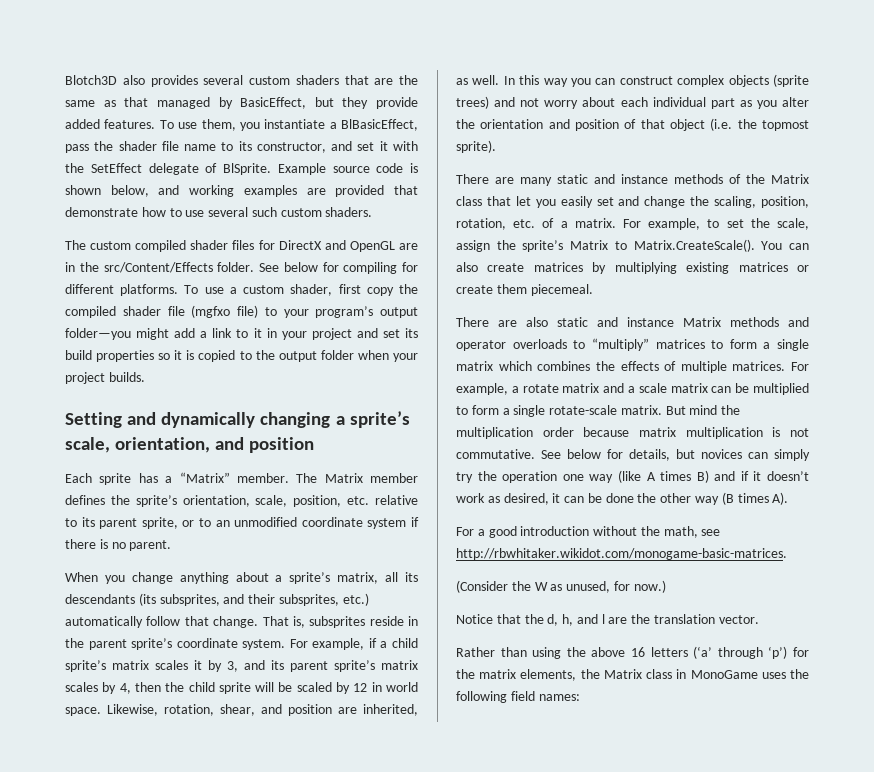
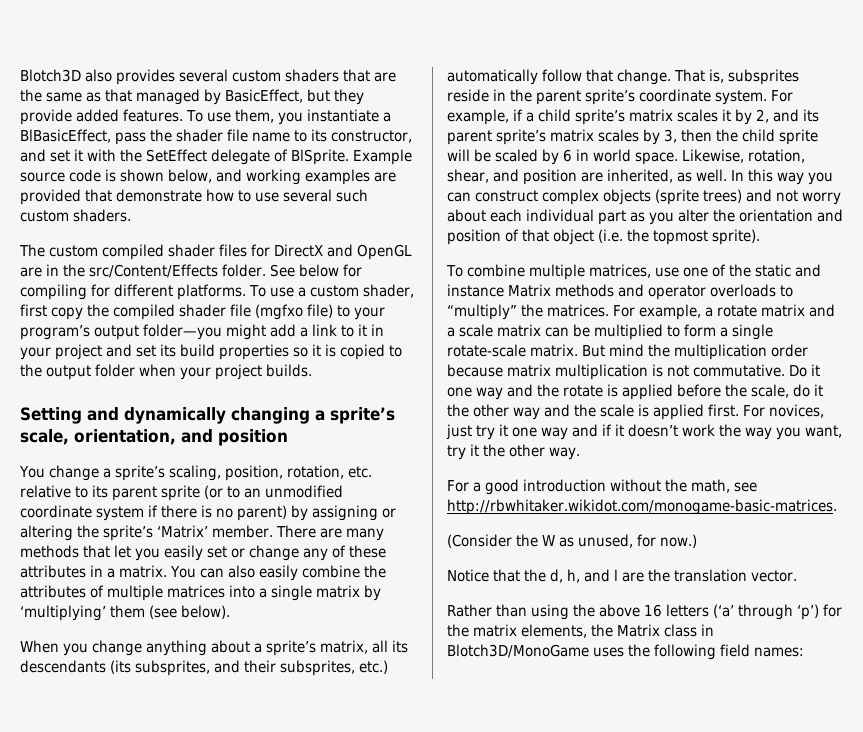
[65,472,418,485] [65,495,342,507] Each sprite has a “Matrix” member. The Matrix member defines the sprite’s orientation, scale, position, -> [19,465,344,481] You change a sprite’s scaling, position, rotation,
[141,517,195,529] sprite, or -> [161,485,223,501] sprite (or
[129,540,172,551] parent. -> [237,505,396,521] [20,525,384,541] [20,545,386,561] [20,565,386,581] [20,585,381,601] [20,605,230,621] parent) by assigning or altering the sprite’s ‘Matrix’ member. There are many methods that let you easily set or change any of these attributes in a matrix. You can also easily combine the attributes of multiple matrices into a single matrix by ‘multiplying’ them (see below).
[227,661,238,672] 3, -> [756,109,769,123] 2,
[119,683,131,694] 4, -> [664,129,677,143] 3,
[353,683,368,692] 12 -> [563,149,572,162] 6
[456,174,809,186] [456,196,809,208] [456,218,809,230] [456,239,809,252] [456,262,809,274] [456,284,593,296] [456,317,548,327] There are many static and instance methods of the Matrix class that let you easily set and change the scaling, position, rotation, etc. of a matrix. For example, to set the scale, assign the sprite’s Matrix to Matrix.CreateScale(). You can also create matrices by multiplying existing matrices or create them piecemeal. // There are also -> [446,264,751,280] To combine multiple matrices, use one of the
[655,339,809,351] [456,361,727,373] matrices to form a single matrix which combines the effects of multiple -> [521,304,543,317] the
[541,449,810,461] [456,470,709,483] See below for details, but novices can simply try the operation one way (like A times B) -> [789,364,820,377] [447,384,823,400] [447,404,824,420] [446,424,568,440] Do it one way and the rotate is applied before the scale, do it the other way and the scale is applied first. For novices, just try it one way
[487,492,789,505] as desired, it can be done the other way (B times A). -> [719,424,842,440] [447,444,580,460] the way you want, try it the other way.
[690,670,758,679] MonoGame -> [447,644,589,658] Blotch3D/MonoGame

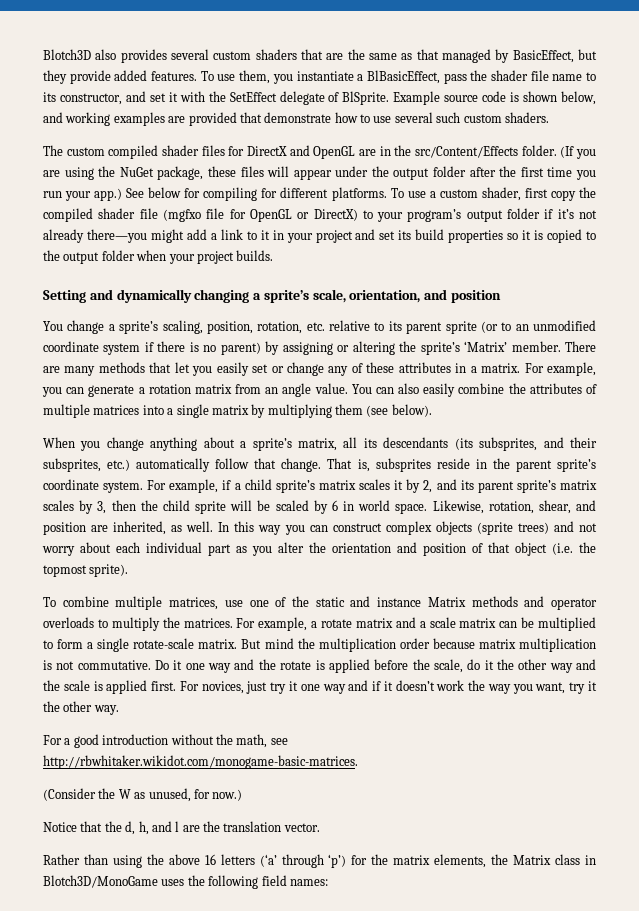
(266, 270) none -> [560,146,596,159] [43,166,596,180] [43,188,123,201] (If you are using the NuGet package, these files will appear under the output folder after the first time you run your app.)
[307,304,385,320] [20,324,222,340] file) to your program’s output folder—you -> [206,208,597,222] [43,229,147,243] file for OpenGL or DirectX) to your program’s output folder if it’s not already there—you
(167, 571) none -> [524,362,597,376] [42,383,348,397] For example, you can generate a rotation matrix from an angle value.
[20,605,106,621] ‘multiplying’ -> [267,404,332,418] multiplying
[447,304,517,320] “multiply” -> [111,617,160,631] multiply

